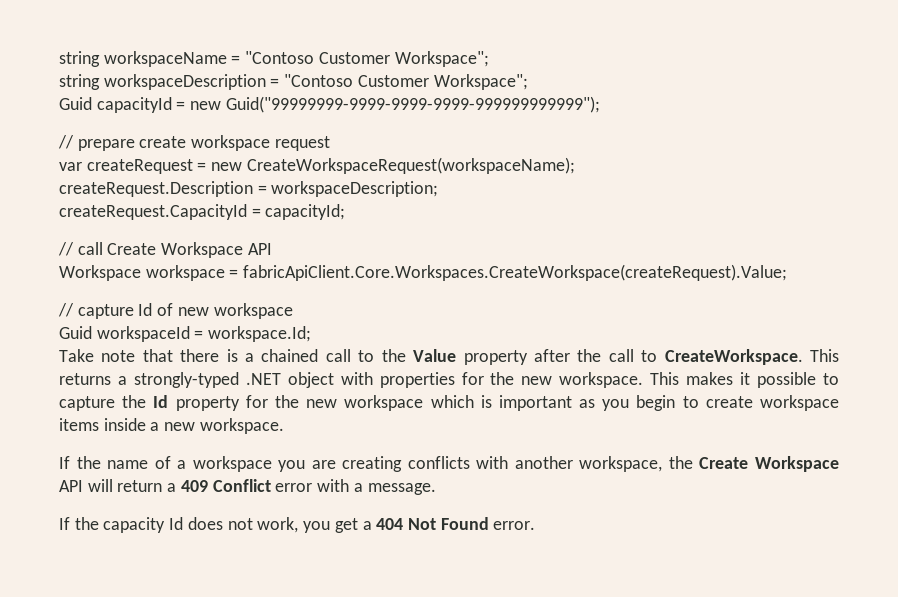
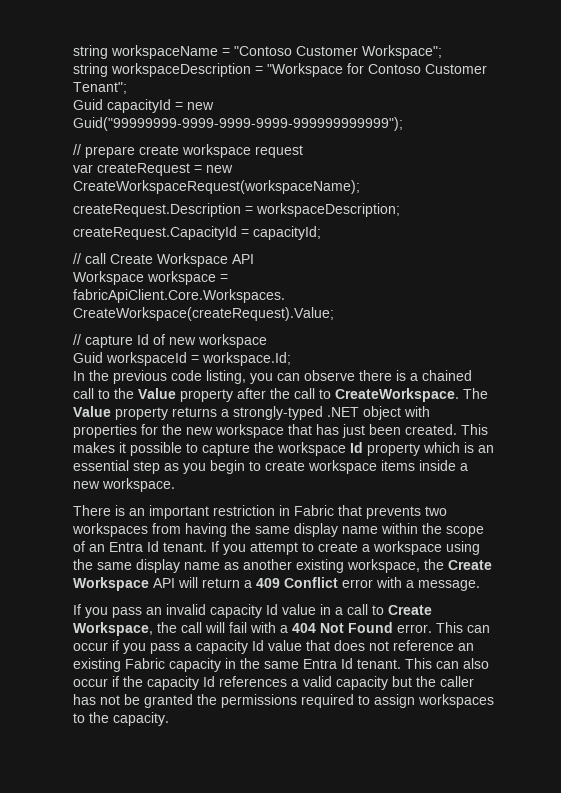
[284,74,528,90] "Contoso Customer Workspace"; -> [267,63,487,77] [73,82,127,94] "Workspace for Contoso Customer Tenant";
[59,349,173,362] Take note that -> [73,370,355,384] In the previous code listing, you can observe
[810,349,839,362] This -> [463,388,488,399] [73,406,168,420] The Value property
[559,372,644,388] workspace. -> [215,424,457,438] workspace that has just been created.
(147, 401) none -> [277,442,346,456] workspace
[245,395,572,411] for the new workspace which is important -> [423,442,494,453] [73,460,160,474] which is an essential step
[59,456,573,472] If the name of a workspace you are creating conflicts with another -> [73,505,447,519] [72,523,484,537] [73,541,480,555] [73,559,344,573] There is an important restriction in Fabric that prevents two workspaces from having the same display name within the scope of an Entra Id tenant. If you attempt to create a workspace using the same display name as another existing
[74,517,358,533] the capacity Id does not work, you get -> [85,604,432,618] [73,622,276,636] you pass an invalid capacity Id value in a call to Create Workspace, the call will fail with
(536, 525) none -> [436,622,490,633] [73,640,474,654] [73,658,489,672] [73,676,474,690] [73,694,494,708] [73,712,169,726] This can occur if you pass a capacity Id value that does not reference an existing Fabric capacity in the same Entra Id tenant. This can also occur if the capacity Id references a valid capacity but the caller has not be granted the permissions required to assign workspaces to the capacity.

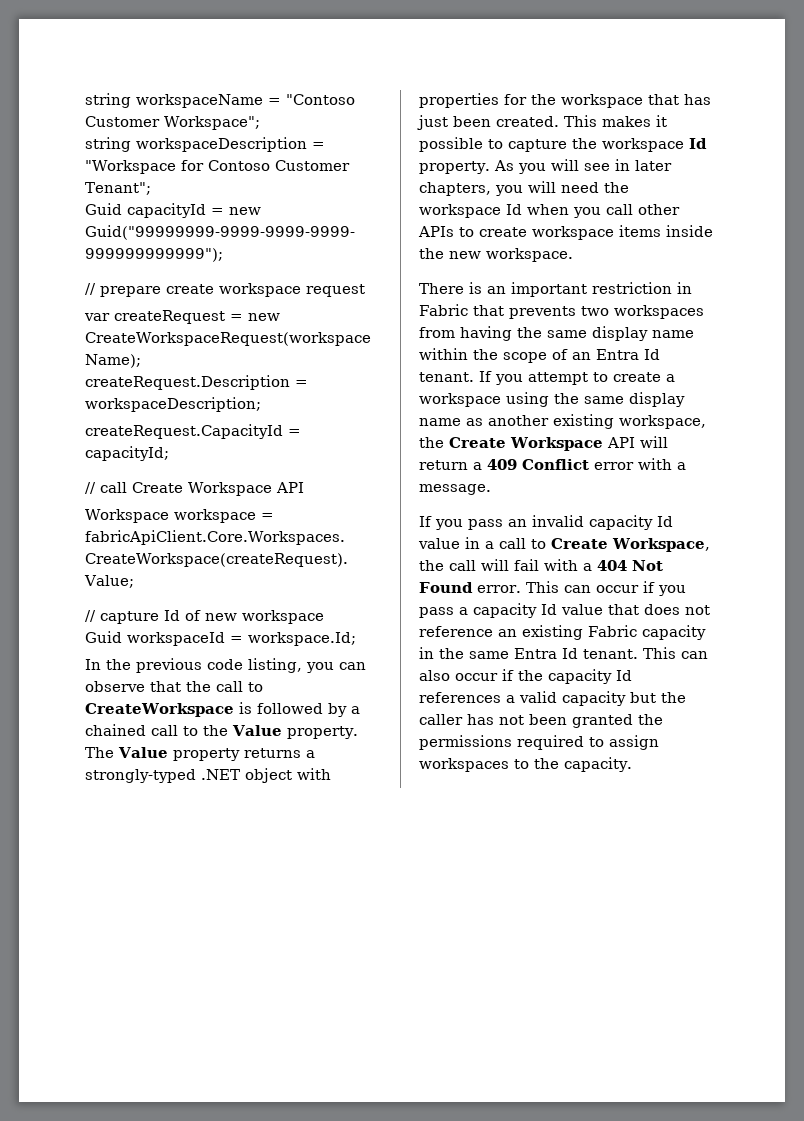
[359,370,406,381] there is -> [150,681,263,692] [85,702,347,717] that the call to CreateWorkspace is followed by
[180,388,459,402] property after the call to CreateWorkspace. -> [286,726,358,739] property.
[186,427,213,435] new -> (556, 99) none
[367,442,494,456] [73,460,245,474] property which is an essential step as you begin -> [419,159,672,174] [419,181,629,196] [419,204,680,218] [418,226,454,237] property. As you will see in later chapters, you will need the workspace Id when you call other APIs
[460,463,468,471] a -> [419,248,444,259] the
[124,694,140,705] be -> [529,714,567,725] been

